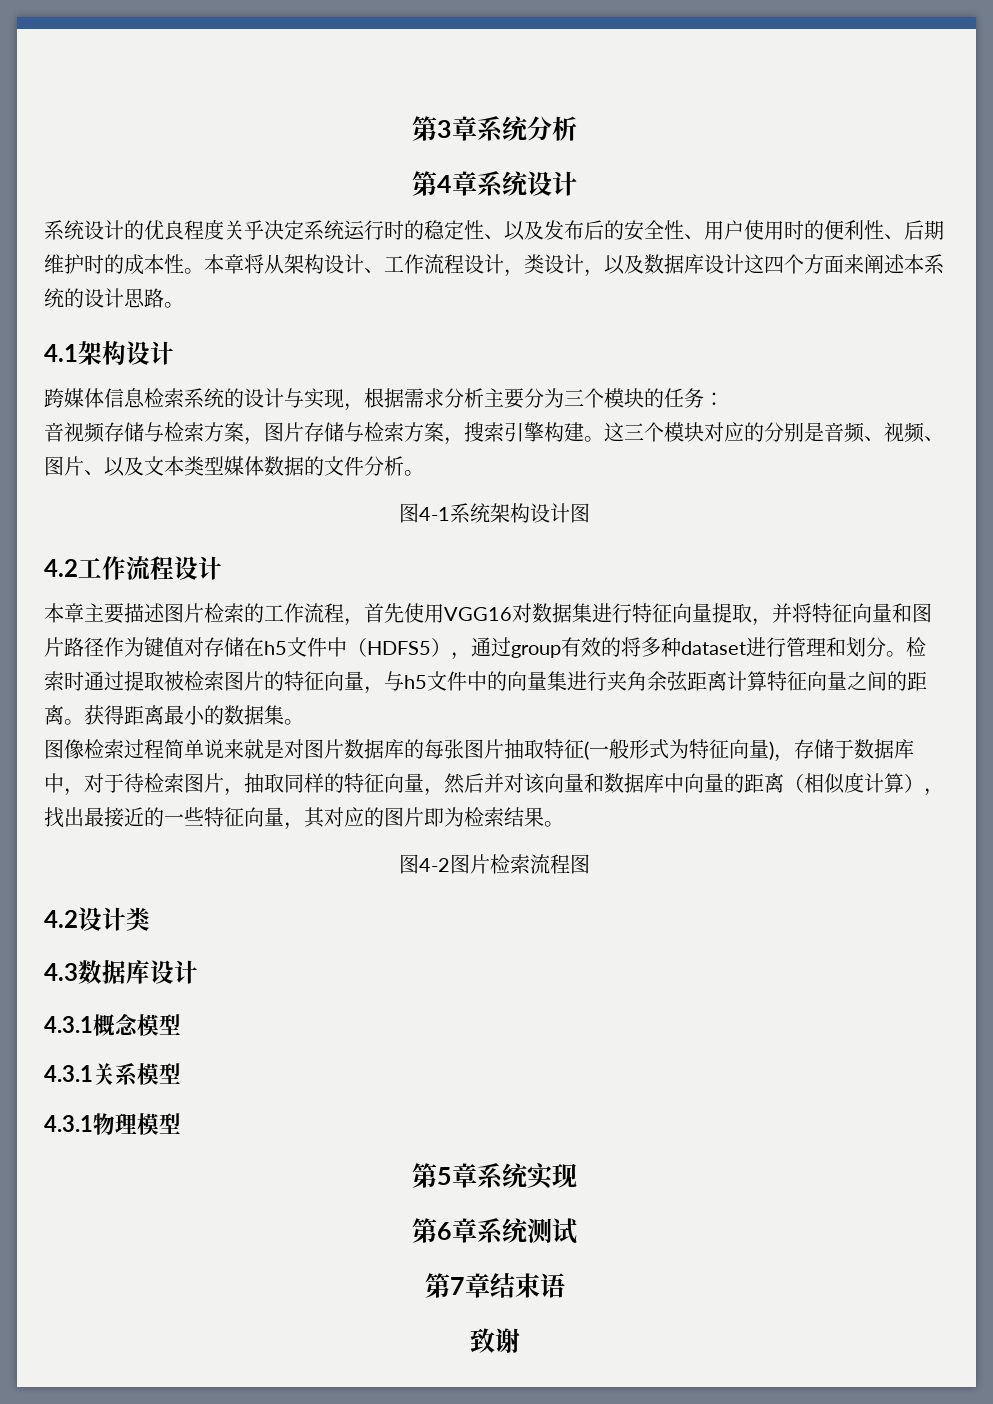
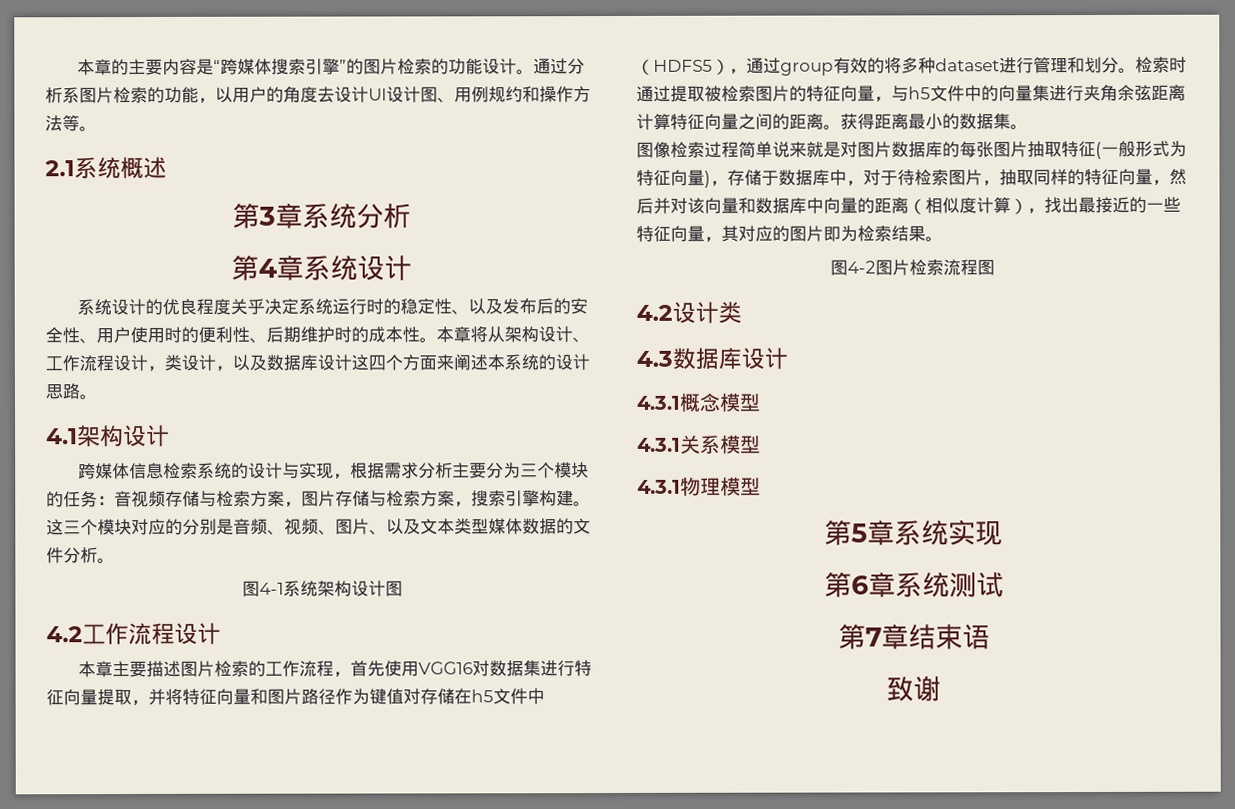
(412, 128) none -> [77,58,586,76] [45,85,591,104] [45,115,97,132] [45,156,167,180] 本章的主要内容是“跨媒体搜索引擎”的图片检索的功能设计。通过分析系图片检索的功能，以用户的角度去设计UI设计图、用例规约和操作方法等。 // 2.1系统概述 //
(724, 399) // -> (115, 501) none

